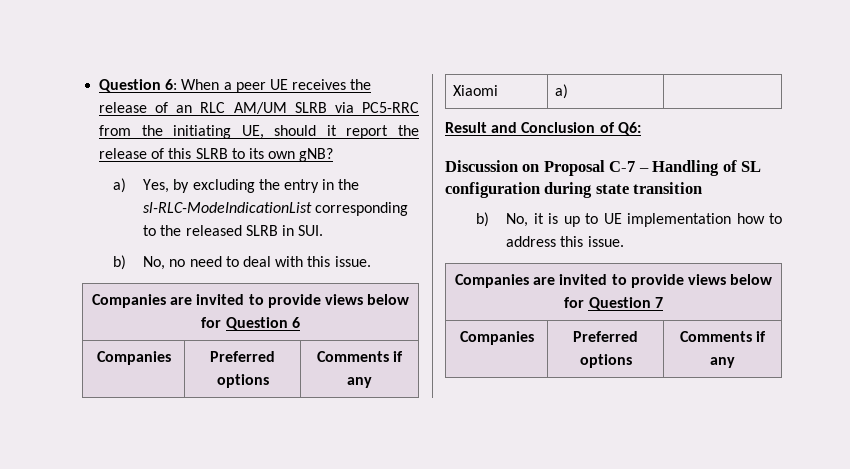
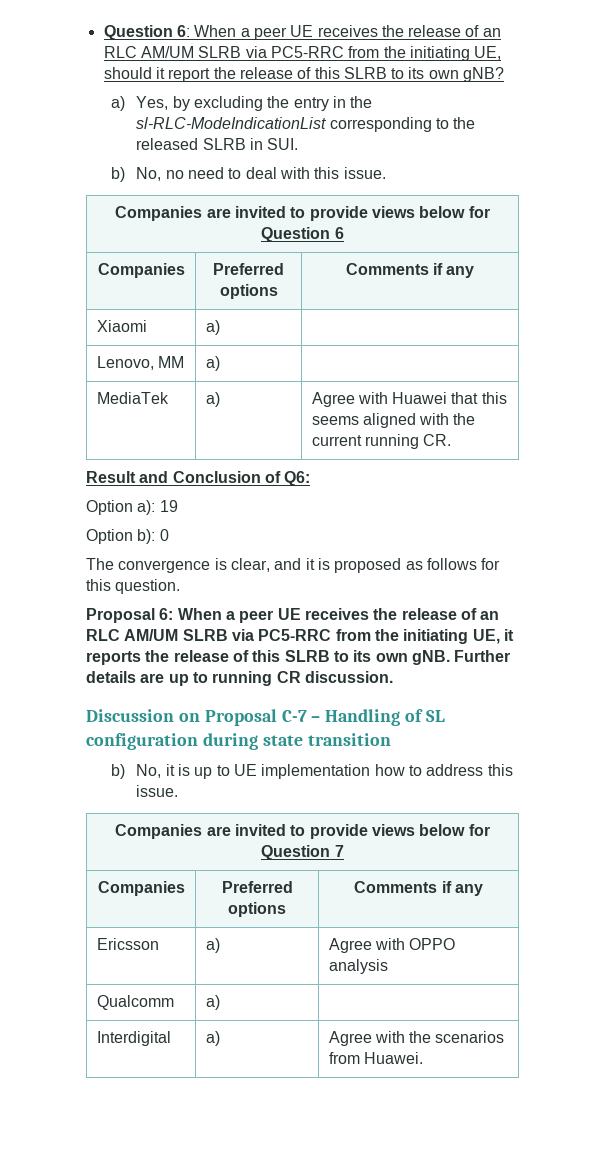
(568, 91) none -> [96,356,184,370] [205,356,220,371] [96,392,169,404] [205,392,220,407] [311,392,507,407] [311,413,476,428] [311,434,452,449] // Lenovo, MM | a) | // MediaTek | a) | Agree with Huawei that this seems aligned with the current running CR.
(641, 128) none -> [86,500,178,515] [86,529,169,544] [86,558,501,573] [86,579,181,594] [86,608,500,623] [86,629,514,644] [86,650,511,665] [86,671,393,686] // Option a): 19 // Option b): 0 // The convergence is clear, and it is proposed as follows for this question. // Proposal 6: When a peer UE receives the release of an RLC AM/UM SLRB via PC5-RRC from the initiating UE, it reports the release of this SLRB to its own gNB. Further details are up to running CR discussion.
(735, 362) none -> [96,938,159,950] [205,938,220,953] [328,938,456,953] [328,959,388,974] [96,995,174,1010] [205,995,220,1010] [96,1031,171,1046] [205,1031,220,1046] [328,1031,505,1046] [328,1052,423,1064] // Ericsson | a) | Agree with OPPO analysis // Qualcomm | a) | // Interdigital | a) | Agree with the scenarios from Huawei.

